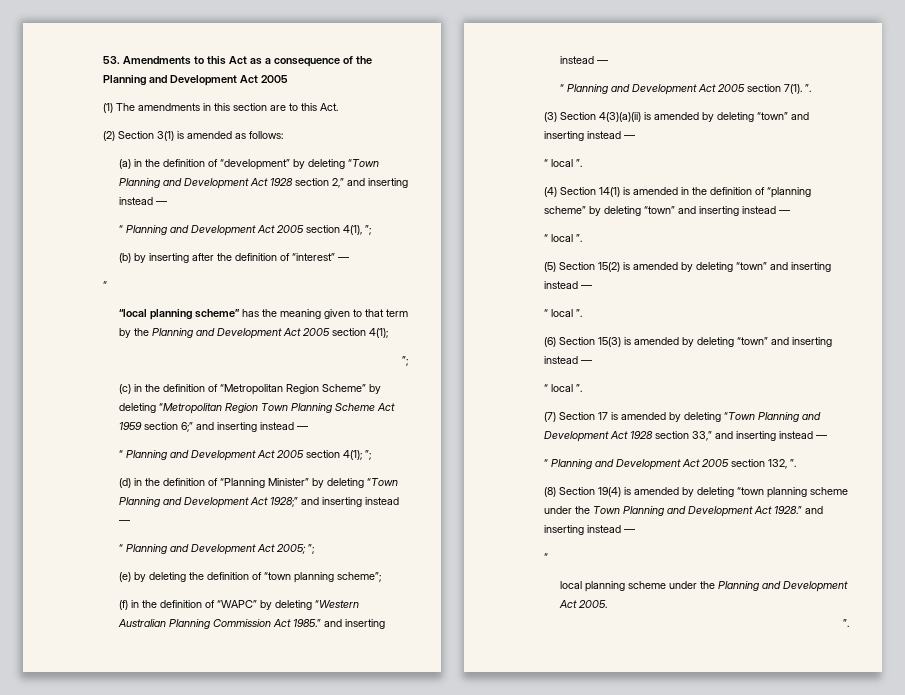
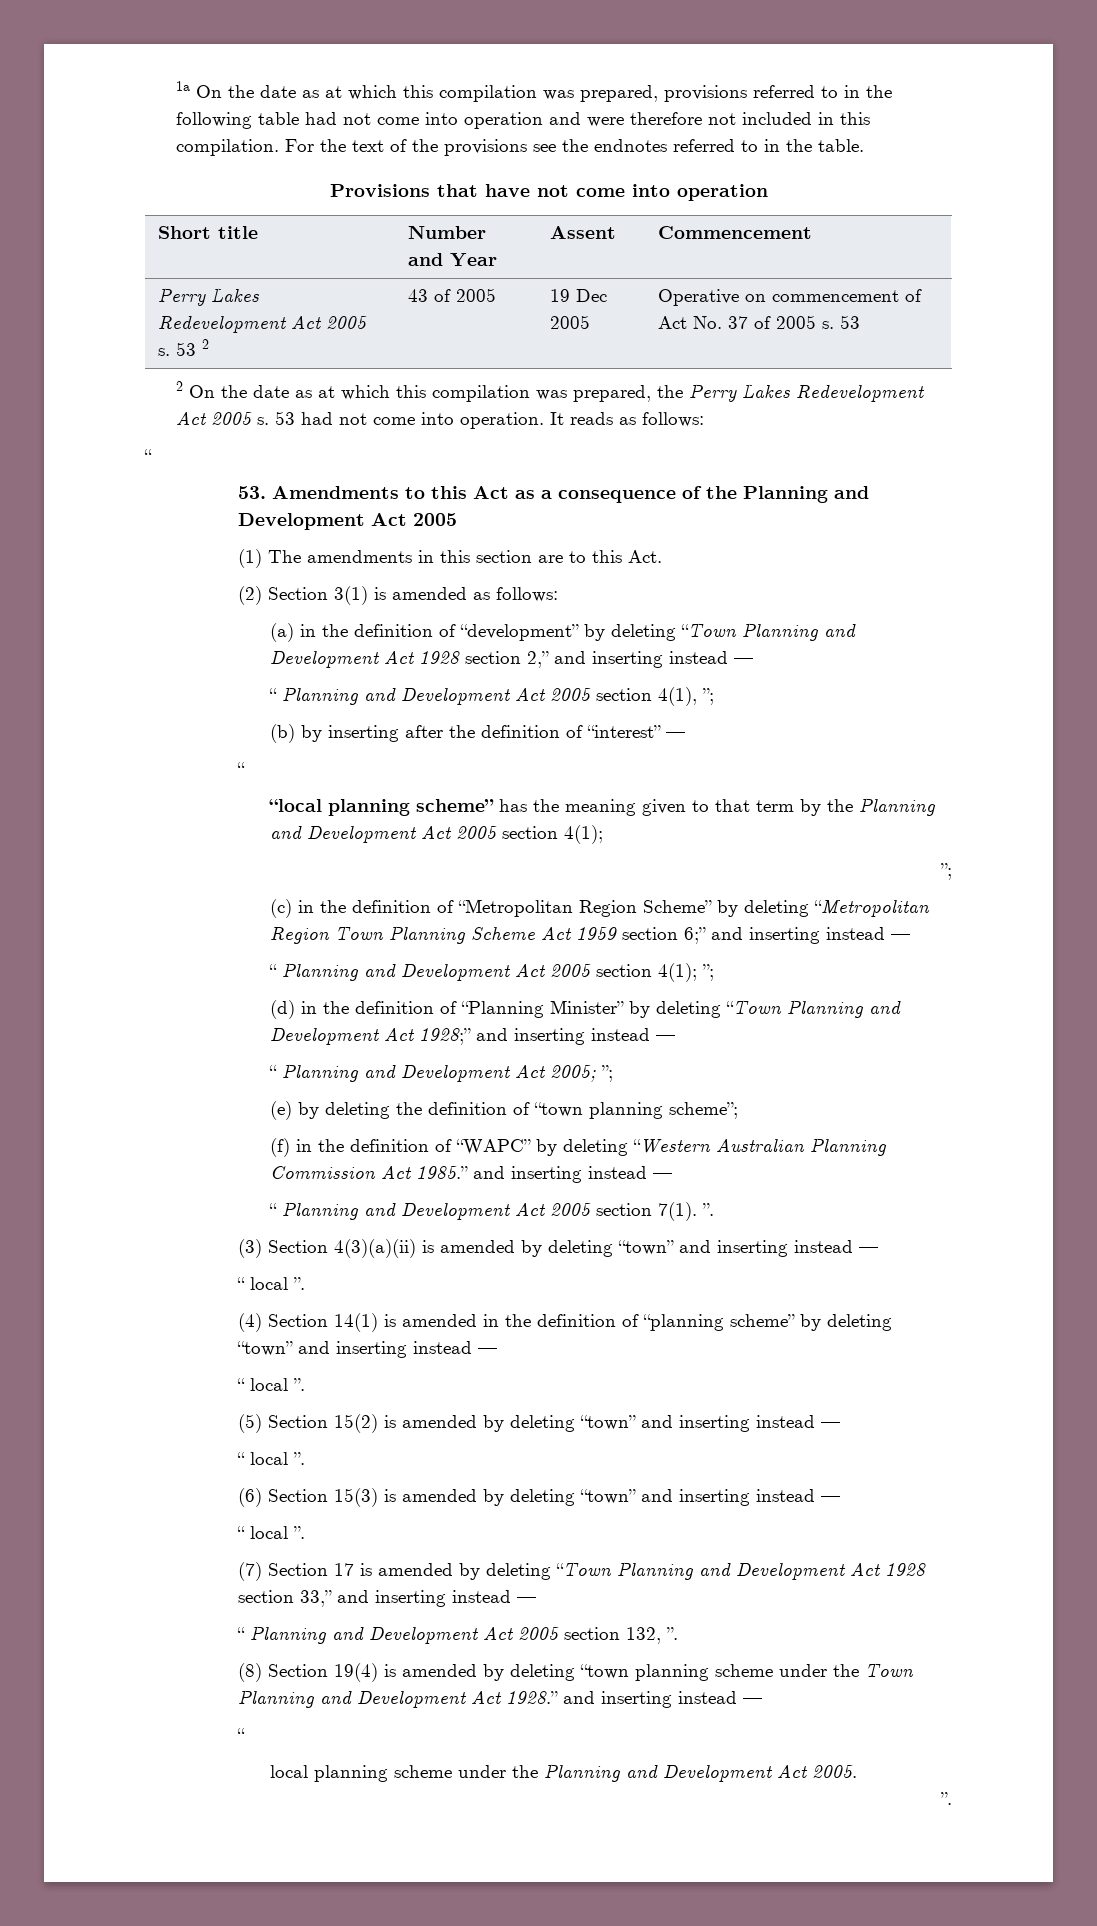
(103, 60) none -> [176,81,893,102] [176,112,871,129] [176,139,865,156] [329,184,768,201] [158,226,259,239] [408,226,487,239] [408,253,498,267] [550,226,617,239] [658,226,813,239] [158,288,260,306] [158,315,368,333] [158,339,210,356] [408,288,497,302] [550,289,608,302] [550,315,591,329] [658,289,923,306] [658,315,861,329] [176,381,926,402] [176,411,705,429] [144,449,152,462] 1a On the date as at which this compilation was prepared, provisions referred to in the following table had not come into operation and were therefore not included in this compilation. For the text of the provisions see the endnotes referred to in the table. // Provisions that have not come into operation // Short title | Number and Year | Assent | Commencement // Perry Lakes Redevelopment Act 2005 s. 53 2 | 43 of 2005 | 19 Dec 2005 | Operative on commencement of Act No. 37 of 2005 s. 53 // 2 On the date as at which this compilation was prepared, the Perry Lakes Redevelopment Act 2005 s. 53 had not come into operation. It reads as follows: // “ //

